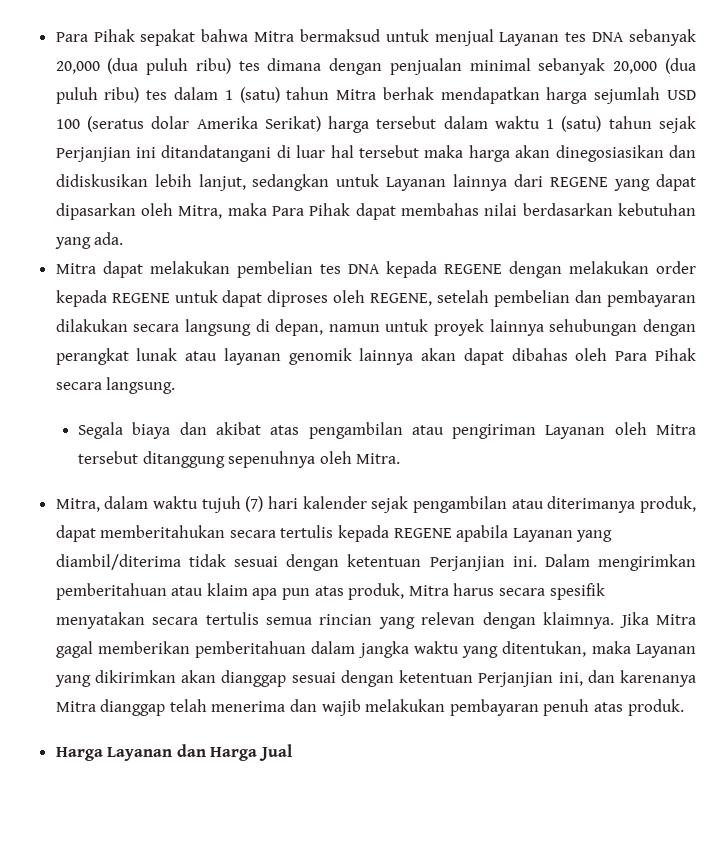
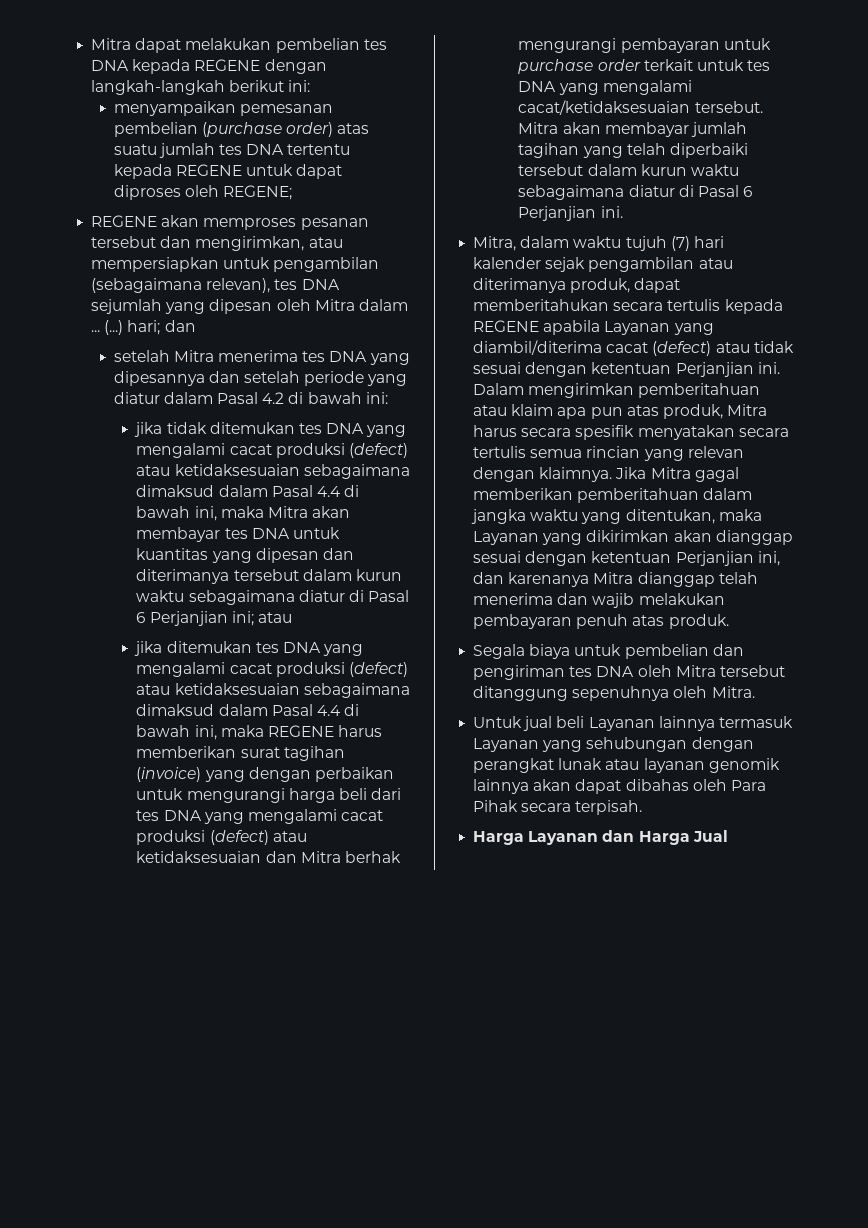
[55,29,696,46] [55,58,696,75] [55,87,696,104] [55,116,696,133] [55,145,696,162] [55,174,696,191] [55,203,696,220] [54,232,124,249] Para Pihak sepakat bahwa Mitra bermaksud untuk menjual Layanan tes DNA sebanyak 20,000 (dua puluh ribu) tes dimana dengan penjualan minimal sebanyak 20,000 (dua puluh ribu) tes dalam 1 (satu) tahun Mitra berhak mendapatkan harga sejumlah USD 100 (seratus dolar Amerika Serikat) harga tersebut dalam waktu 1 (satu) tahun sejak Perjanjian ini ditandatangani di luar hal tersebut maka harga akan dinegosiasikan dan didiskusikan lebih lanjut, sedangkan untuk Layanan lainnya dari REGENE yang dapat dipasarkan oleh Mitra, maka Para Pihak dapat membahas nilai berdasarkan kebutuhan yang ada. // -> (91, 44) none
[568,261,696,274] melakukan order -> [91,80,311,95] [113,101,333,116] [113,122,370,137] [113,143,351,158] langkah-langkah berikut ini: // menyampaikan pemesanan pembelian (purchase order) atas suatu jumlah tes DNA tertentu
[370,290,696,307] [55,319,696,336] [55,348,696,365] [55,377,176,394] [78,422,697,439] [78,451,401,468] REGENE, setelah pembelian dan pembayaran dilakukan secara langsung di depan, namun untuk proyek lainnya sehubungan dengan perangkat lunak atau layanan genomik lainnya akan dapat dibahas oleh Para Pihak secara langsung. // Segala biaya dan akibat atas pengambilan atau pengiriman Layanan oleh Mitra tersebut ditanggung sepenuhnya oleh Mitra. -> [223,185,293,200] [91,215,369,230] [91,236,343,251] [91,257,380,272] [91,278,340,293] [91,299,408,314] [91,320,196,335] [113,350,410,365] [113,371,408,386] [113,392,388,404] [134,422,407,437] [136,443,409,458] [136,464,410,479] [136,485,360,497] [136,506,351,521] [136,527,341,542] [136,548,355,563] [136,569,403,584] [136,590,410,605] [136,611,293,626] [134,641,364,656] [136,662,409,677] [136,683,410,698] [136,704,360,716] [136,725,383,740] [136,746,345,761] [136,767,395,782] [136,788,402,803] [136,809,384,824] [136,830,307,845] [136,851,402,863] [518,38,771,53] [518,59,771,74] [518,80,692,95] [518,100,763,115] [518,122,748,137] [518,143,749,158] [518,164,740,176] [518,185,753,200] [518,206,623,221] REGENE; // REGENE akan memproses pesanan tersebut dan mengirimkan, atau mempersiapkan untuk pengambilan (sebagaimana relevan), tes DNA sejumlah yang dipesan oleh Mitra dalam ... (...) hari; dan // setelah Mitra menerima tes DNA yang dipesannya dan setelah periode yang diatur dalam Pasal 4.2 di bawah ini: // jika tidak ditemukan tes DNA yang mengalami cacat produksi (defect) atau ketidaksesuaian sebagaimana dimaksud dalam Pasal 4.4 di bawah ini, maka Mitra akan membayar tes DNA untuk kuantitas yang dipesan dan diterimanya tersebut dalam kurun waktu sebagaimana diatur di Pasal 6 Perjanjian ini; atau // jika ditemukan tes DNA yang mengalami cacat produksi (defect) atau ketidaksesuaian sebagaimana dimaksud dalam Pasal 4.4 di bawah ini, maka REGENE harus memberikan surat tagihan (invoice) yang dengan perbaikan untuk mengurangi harga beli dari tes DNA yang mengalami cacat produksi (defect) atau ketidaksesuaian dan Mitra berhak mengurangi pembayaran untuk purchase order terkait untuk tes DNA yang mengalami cacat/ketidaksesuaian tersebut. Mitra akan membayar jumlah tagihan yang telah diperbaiki tersebut dalam kurun waktu sebagaimana diatur di Pasal 6 Perjanjian ini.
(181, 562) none -> [606,341,750,356] cacat (defect) atau
(684, 707) none -> [473,644,744,659] [473,665,785,680] [473,686,755,701] [473,716,793,731] [473,737,754,752] [473,758,780,773] [473,779,766,794] [473,800,643,815] // Segala biaya untuk pembelian dan pengiriman tes DNA oleh Mitra tersebut ditanggung sepenuhnya oleh Mitra. // Untuk jual beli Layanan lainnya termasuk Layanan yang sehubungan dengan perangkat lunak atau layanan genomik lainnya akan dapat dibahas oleh Para Pihak secara terpisah.

